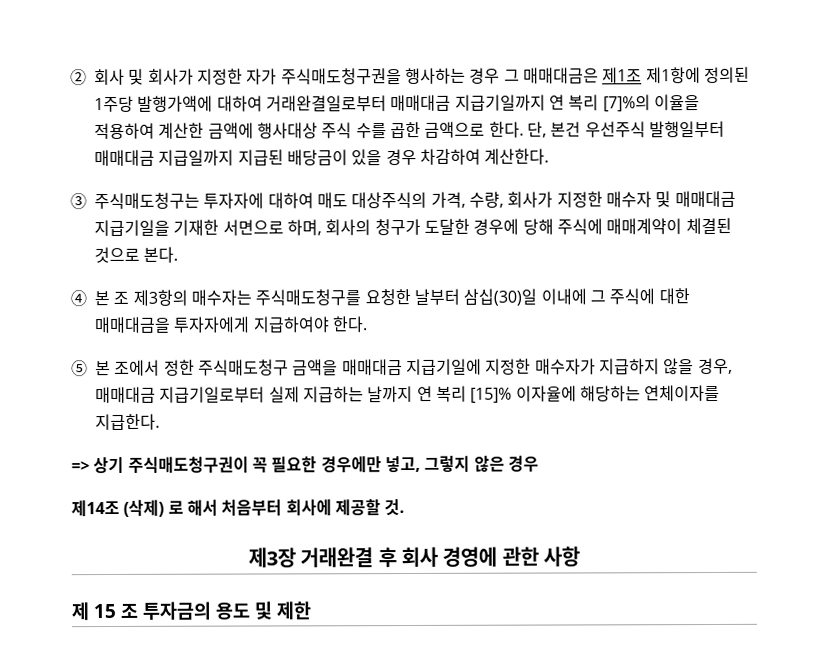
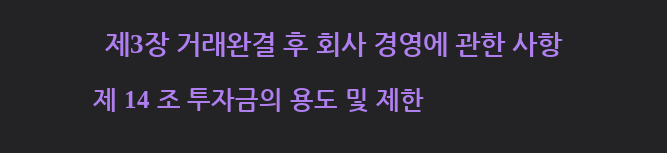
[70,66,750,86] [94,94,700,113] [94,120,725,140] [94,148,550,167] [70,190,736,210] [94,217,732,237] [94,246,179,264] [70,288,690,307] [94,316,368,334] [71,357,733,377] [95,384,721,404] [95,413,160,431] [71,454,539,474] [71,499,406,517] ② 회사 및 회사가 지정한 자가 주식매도청구권을 행사하는 경우 그 매매대금은 제1조 제1항에 정의된 1주당 발행가액에 대하여 거래완결일로부터 매매대금 지급기일까지 연 복리 [7]%의 이율을 적용하여 계산한 금액에 행사대상 주식 수를 곱한 금액으로 한다. 단, 본건 우선주식 발행일부터 매매대금 지급일까지 지급된 배당금이 있을 경우 차감하여 계산한다. // ③ 주식매도청구는 투자자에 대하여 매도 대상주식의 가격, 수량, 회사가 지정한 매수자 및 매매대금 지급기일을 기재한 서면으로 하며, 회사의 청구가 도달한 경우에 당해 주식에 매매계약이 체결된 것으로 본다. // ④ 본 조 제3항의 매수자는 주식매도청구를 요청한 날부터 삼십(30)일 이내에 그 주식에 대한 매매대금을 투자자에게 지급하여야 한다. // ⑤ 본 조에서 정한 주식매도청구 금액을 매매대금 지급기일에 지정한 매수자가 지급하지 않을 경우, 매매대금 지급기일로부터 실제 지급하는 날까지 연 복리 [15]% 이자율에 해당하는 연체이자를 지급한다. // => 상기 주식매도청구권이 꼭 필요한 경우에만 넣고, 그렇지 않은 경우 // 제14조 (삭제) 로 해서 처음부터 회사에 제공할 것. // -> (104, 44) none
[93,603,116,619] 15 -> [123,91,150,108] 14

